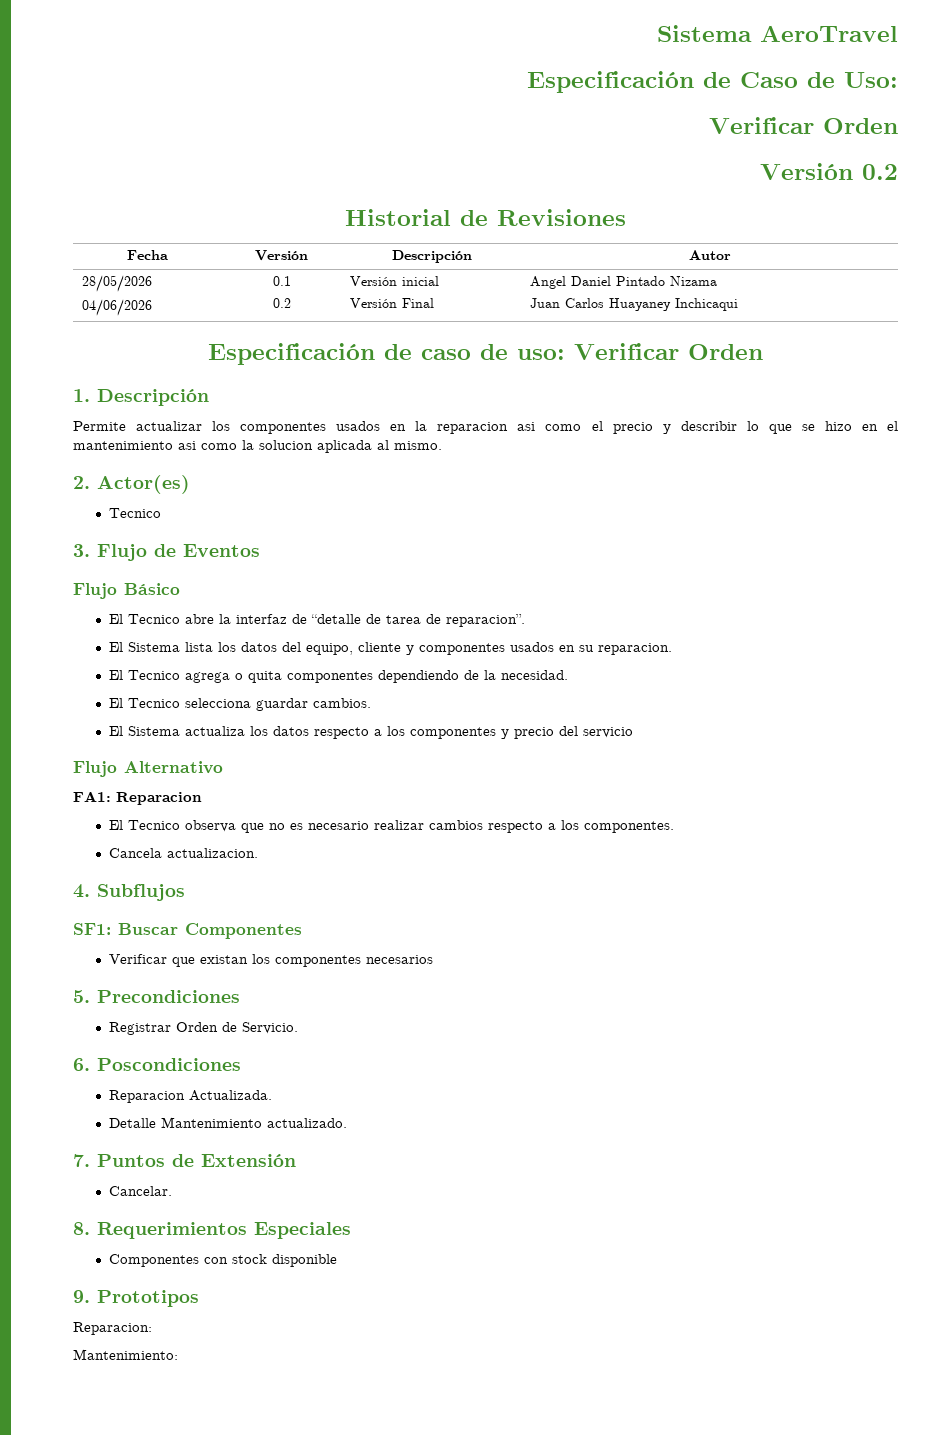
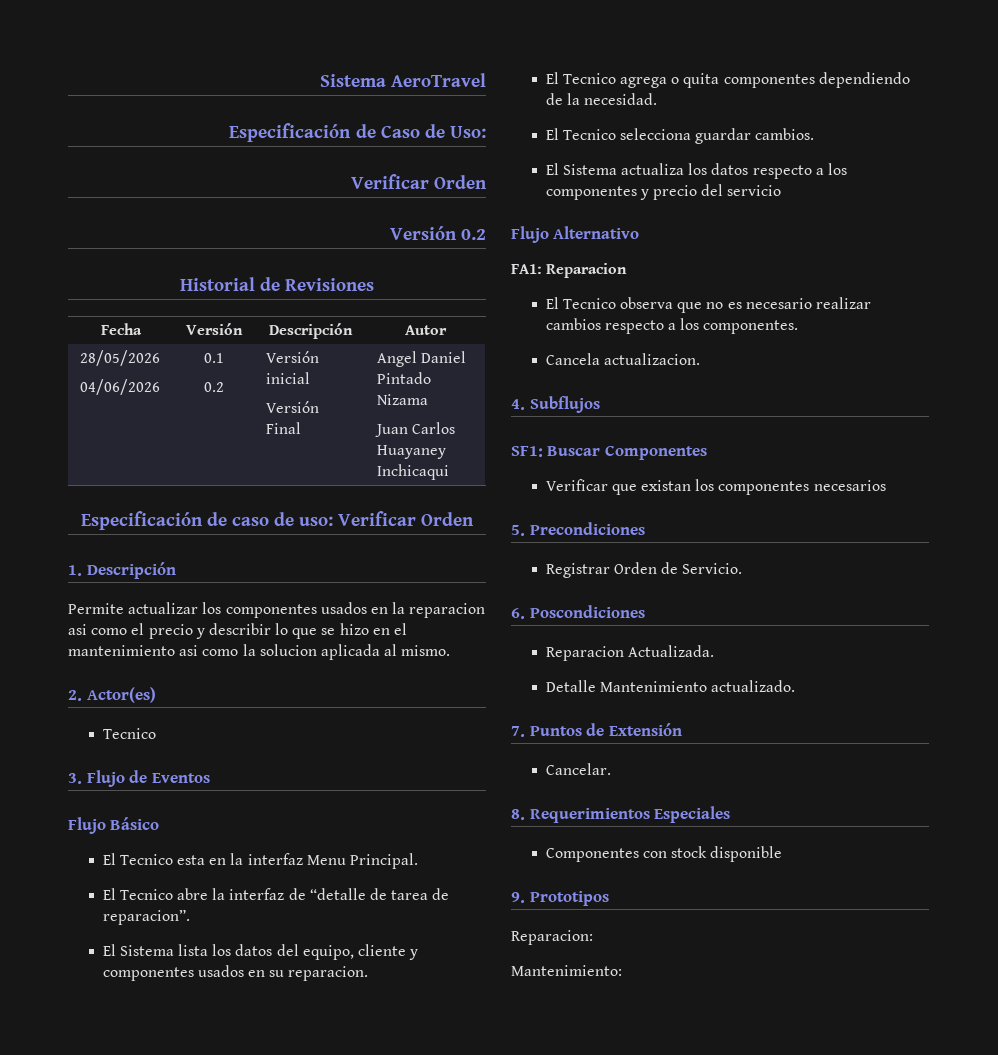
(180, 589) none -> [102,853,418,869] // El Tecnico esta en la interfaz Menu Principal.

